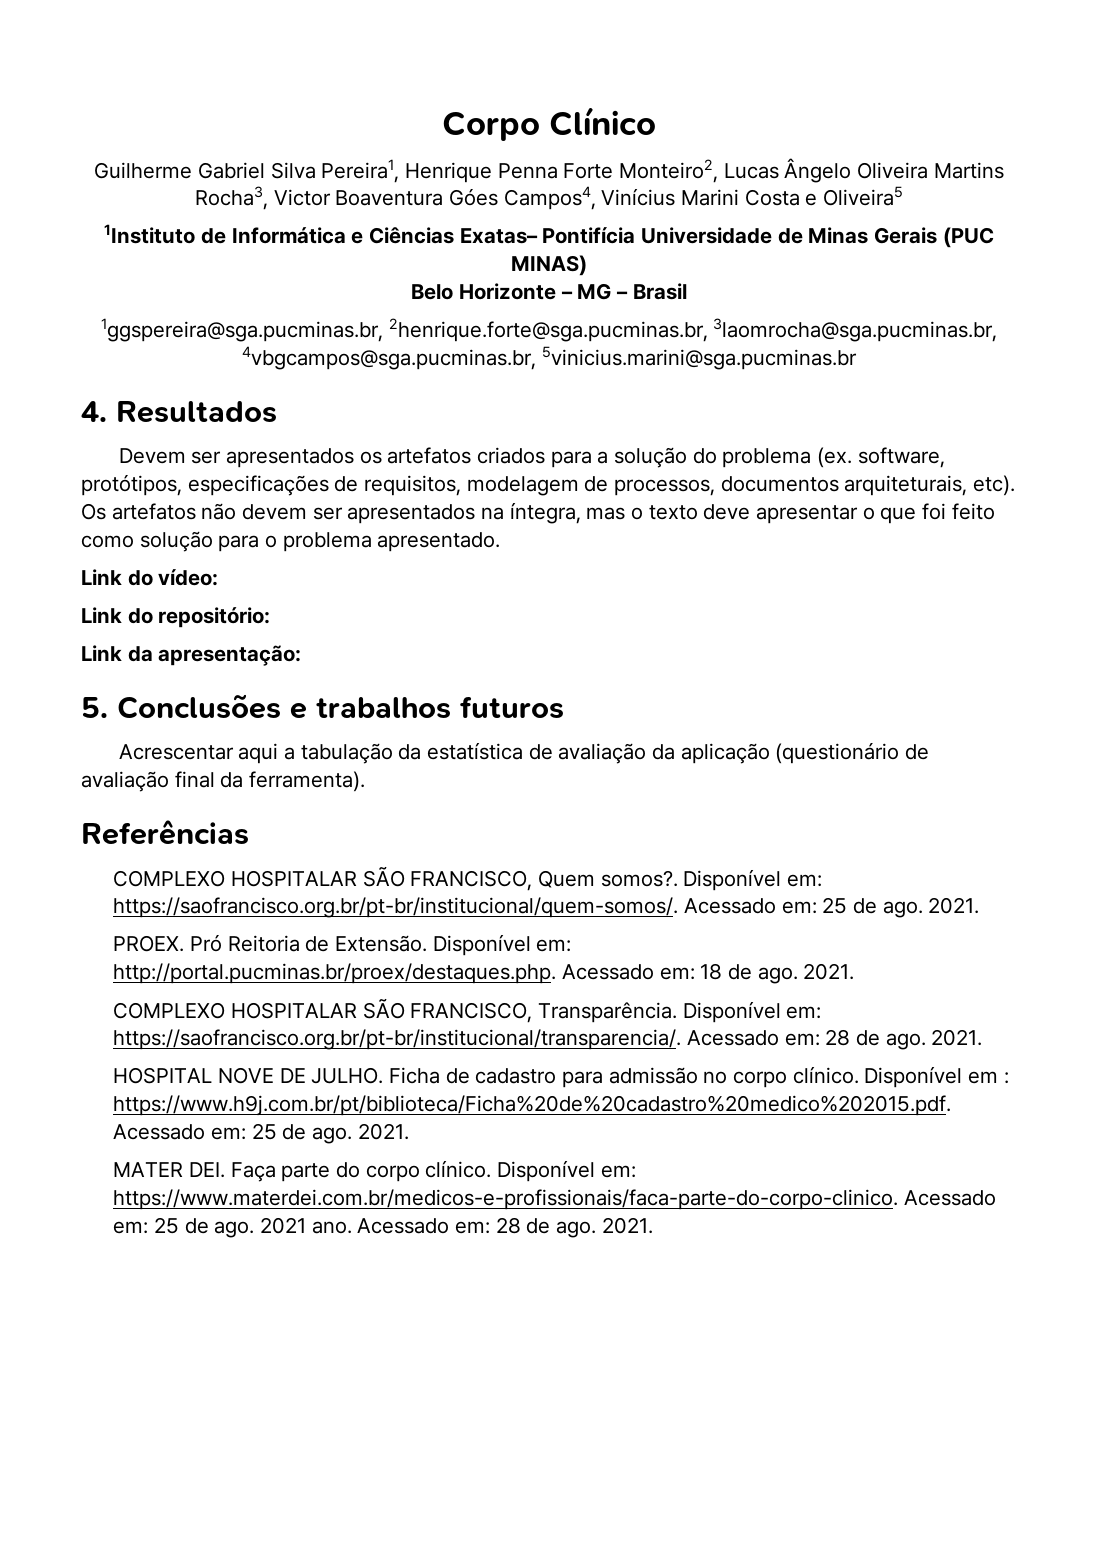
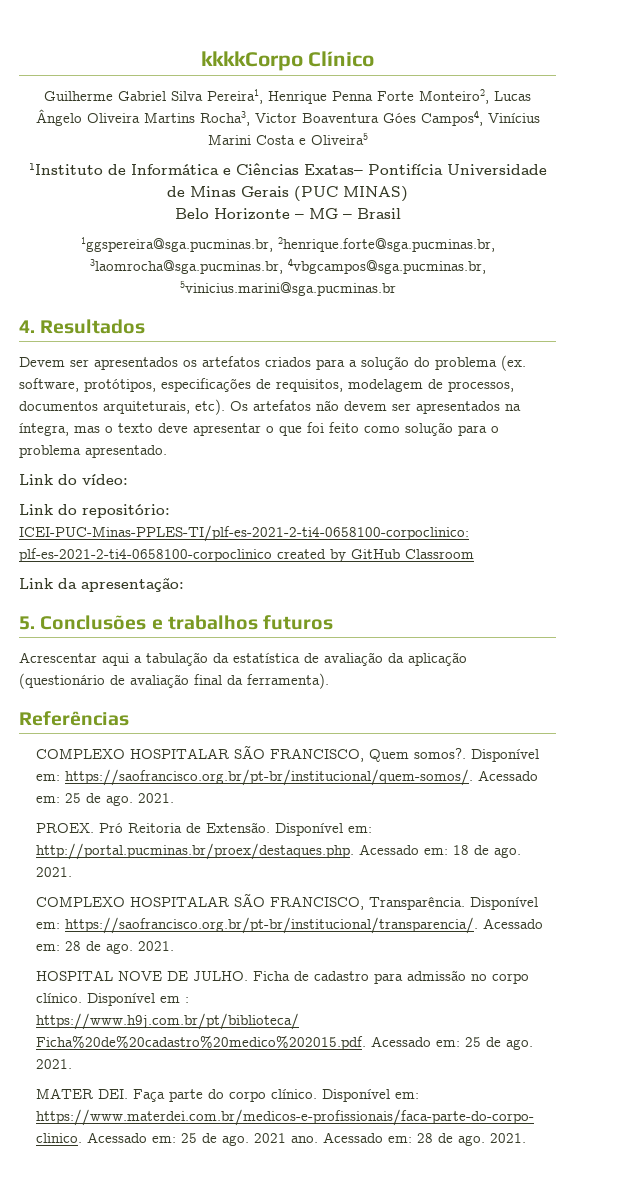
[441,111,540,141] Corpo -> [200,51,303,71] kkkkCorpo
(271, 617) none -> [19,525,469,542] [19,548,474,562] ICEI-PUC-Minas-PPLES-TI/plf-es-2021-2-ti4-0658100-corpoclinico: plf-es-2021-2-ti4-0658100-corpoclinico created by GitHub Classroom

